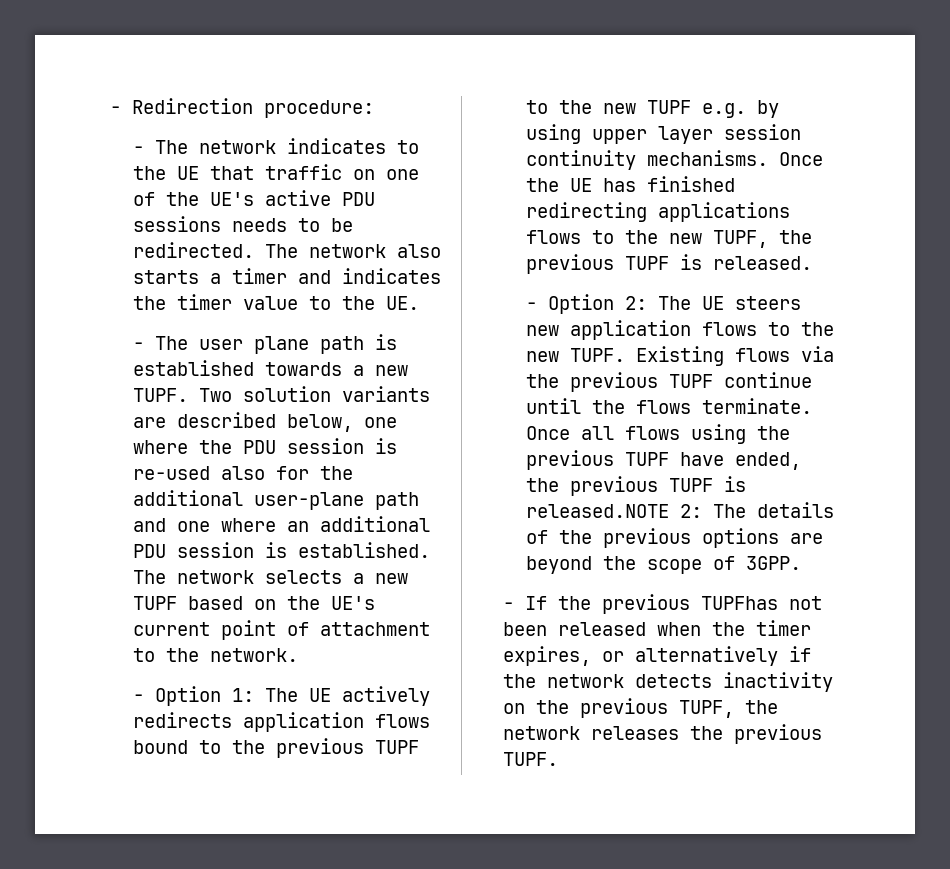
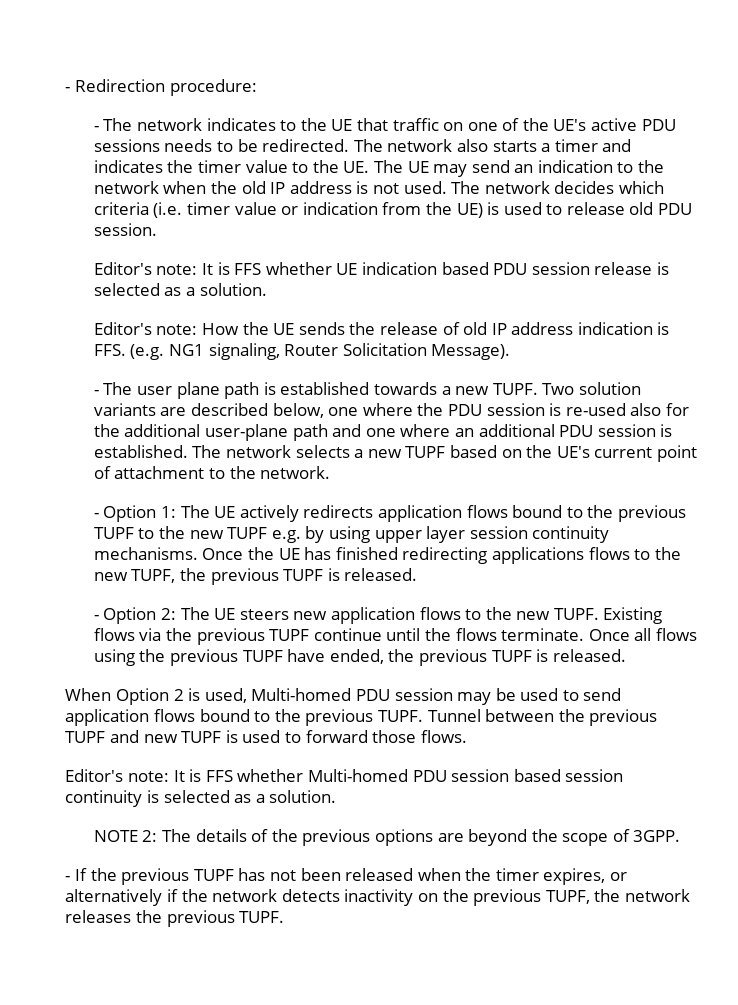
(419, 303) none -> [373,160,665,177] [93,181,664,194] [93,202,693,218] [93,223,157,236] [93,262,669,275] [93,283,267,296] [93,322,670,335] [93,343,511,360] The UE may send an indication to the network when the old IP address is not used. The network decides which criteria (i.e. timer value or indication from the UE) is used to release old PDU session. // Editor's note: It is FFS whether UE indication based PDU session release is selected as a solution. // Editor's note: How the UE sends the release of old IP address indication is FFS. (e.g. NG1 signaling, Router Solicitation Message).
[525,504,669,518] released.NOTE -> [552,649,626,662] [65,688,622,705] [65,709,658,726] [65,730,467,743] [65,769,624,782] [65,790,337,807] [93,830,138,842] released. // When Option 2 is used, Multi-homed PDU session may be used to send application flows bound to the previous TUPF. Tunnel between the previous TUPF and new TUPF is used to forward those flows. // Editor's note: It is FFS whether Multi-homed PDU session based session continuity is selected as a solution. // NOTE
[700,596,778,610] TUPFhas -> [193,868,266,881] TUPF has

